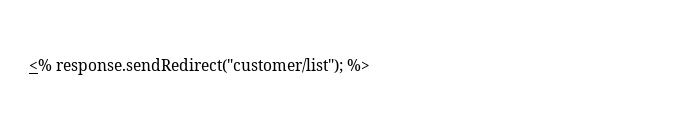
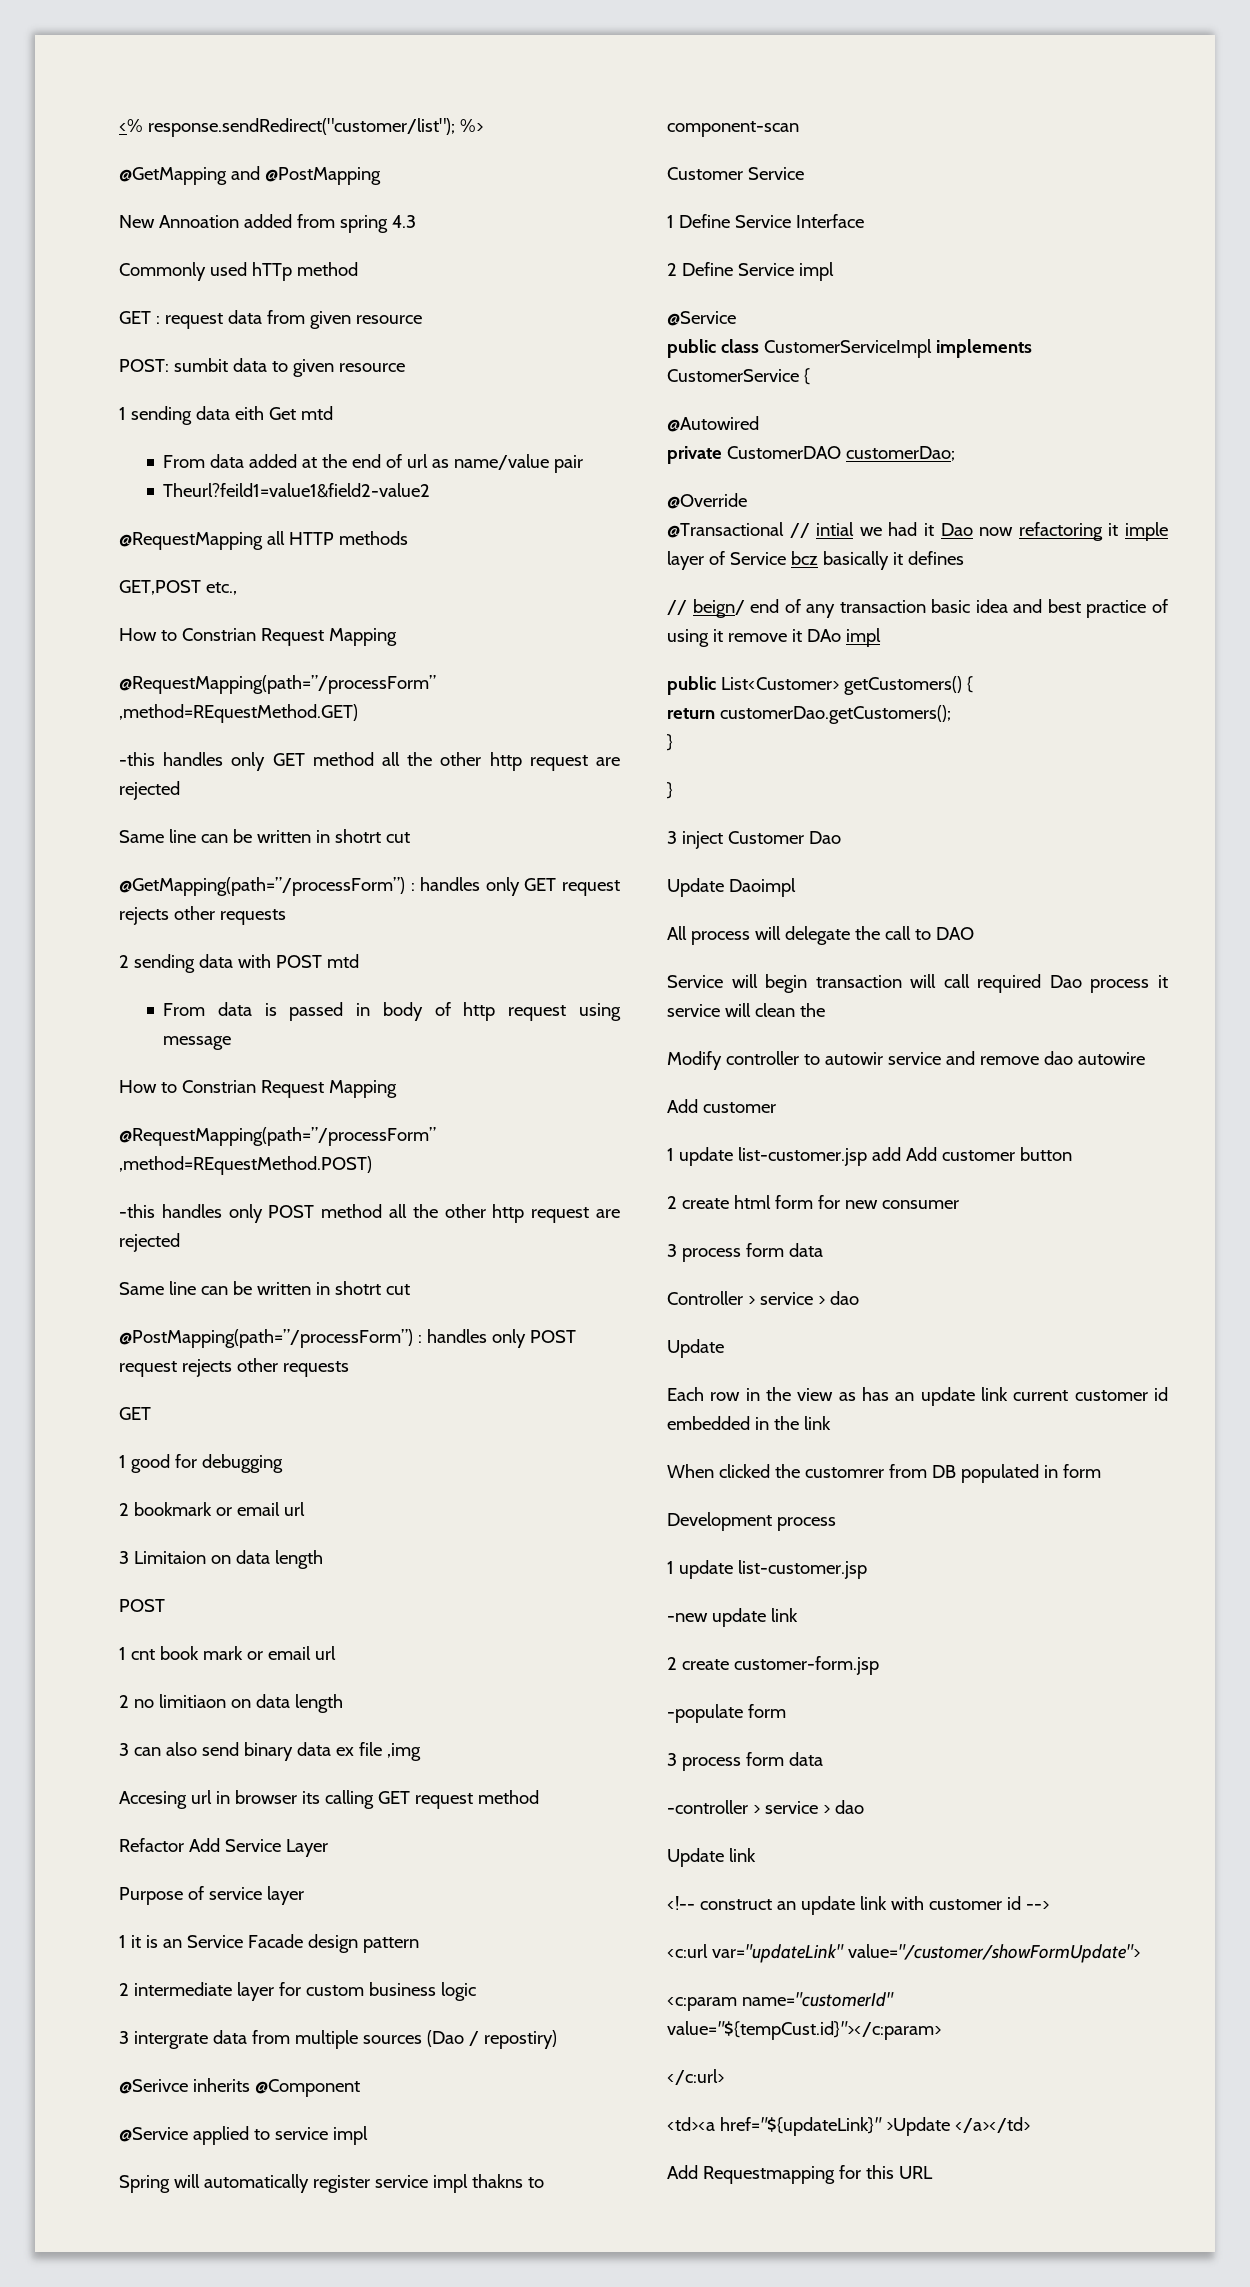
(371, 65) none -> [119,166,381,185] [119,214,416,233] [119,262,358,281] [119,310,422,329] [119,358,405,377] [119,406,333,425] [163,454,584,473] [163,483,431,498] [119,531,408,550] [119,580,237,595] [119,628,397,646] [119,675,436,694] [119,704,358,723] [119,752,620,771] [119,781,180,800] [119,829,410,843] [119,877,620,896] [119,906,286,925] [119,954,359,973] [163,1002,621,1021] [163,1036,232,1050] [119,1080,397,1098] [119,1127,436,1146] [119,1156,372,1175] [119,1204,621,1223] [119,1233,180,1252] [119,1281,410,1295] [119,1329,576,1348] [119,1358,349,1377] [119,1407,151,1420] [119,1454,283,1473] [119,1502,305,1516] [119,1550,323,1569] [119,1599,165,1612] [119,1646,336,1660] [119,1694,343,1713] [119,1742,421,1761] [119,1790,539,1809] [119,1838,328,1857] [119,1886,304,1905] [119,1934,419,1953] [119,1982,476,2001] [119,2030,557,2049] [119,2078,360,2097] [119,2126,368,2145] [119,2174,544,2193] [667,121,799,137] [667,167,804,180] [667,214,864,228] [667,262,834,281] [667,311,736,326] [667,339,1032,358] [667,368,810,385] [667,416,759,432] [667,446,955,464] [667,493,747,509] [667,522,1168,541] [667,551,964,570] [667,599,1168,618] [667,628,881,647] [667,676,973,695] [667,705,951,724] [667,734,673,751] [667,782,673,799] [667,831,841,849] [667,878,796,897] [667,926,974,945] [667,974,1168,993] [667,1003,825,1017] [667,1051,1145,1070] [667,1099,776,1113] [667,1147,1072,1166] [667,1195,959,1209] [667,1243,823,1262] [667,1291,859,1305] [667,1339,724,1358] [667,1387,1168,1406] [667,1416,831,1430] [667,1464,1101,1483] [667,1512,836,1531] [667,1560,867,1579] [667,1608,798,1627] [667,1656,879,1675] [667,1704,786,1723] [667,1752,823,1771] [667,1800,864,1814] [667,1848,756,1867] [667,1896,1049,1915] [667,1944,1140,1963] [667,1992,894,2011] [667,2021,941,2040] [667,2069,724,2085] [667,2117,1030,2136] [667,2165,933,2184] // @GetMapping and @PostMapping // New Annoation added from spring 4.3 // Commonly used hTTp method // GET : request data from given resource // POST: sumbit data to given resource // 1 sending data eith Get mtd // From data added at the end of url as name/value pair // Theurl?feild1=value1&field2-value2 // @RequestMapping all HTTP methods // GET,POST etc., // How to Constrian Request Mapping // @RequestMapping(path=”/processForm” ,method=REquestMethod.GET) // -this handles only GET method all the other http request are rejected // Same line can be written in shotrt cut // @GetMapping(path=”/processForm”) : handles only GET request rejects other requests // 2 sending data with POST mtd // From data is passed in body of http request using message // How to Constrian Request Mapping // @RequestMapping(path=”/processForm” ,method=REquestMethod.POST) // -this handles only POST method all the other http request are rejected // Same line can be written in shotrt cut // @PostMapping(path=”/processForm”) : handles only POST request rejects other requests // GET // 1 good for debugging // 2 bookmark or email url // 3 Limitaion on data length // POST // 1 cnt book mark or email url // 2 no limitiaon on data length // 3 can also send binary data ex file ,img // Accesing url in browser its calling GET request method // Refactor Add Service Layer // Purpose of service layer // 1 it is an Service Facade design pattern // 2 intermediate layer for custom business logic // 3 intergrate data from multiple sources (Dao / repostiry) // @Serivce inherits @Component // @Service applied to service impl // Spring will automatically register service impl thakns to component-scan // Customer Service // 1 Define Service Interface // 2 Define Service impl // @Service // public class CustomerServiceImpl implements CustomerService { // @Autowired // private CustomerDAO customerDao; // @Override // @Transactional // intial we had it Dao now refactoring it imple layer of Service bcz basically it defines // // beign/ end of any transaction basic idea and best practice of using it remove it DAo impl // public List<Customer> getCustomers() { // return customerDao.getCustomers(); // } // } // 3 inject Customer Dao // Update Daoimpl // All process will delegate the call to DAO // Service will begin transaction will call required Dao process it service will clean the // Modify controller to autowir service and remove dao autowire // Add customer // 1 update list-customer.jsp add Add customer button // 2 create html form for new consumer // 3 process form data // Controller > service > dao // Update // Each row in the view as has an update link current customer id embedded in the link // When clicked the customrer from DB populated in form // Development process // 1 update list-customer.jsp // -new update link // 2 create customer-form.jsp // -populate form // 3 process form data // -controller > service > dao // Update link // <!-- construct an update link with customer id --> // <c:url var="updateLink" value="/customer/showFormUpdate"> // <c:param name="customerId" value="${tempCust.id}"></c:param> // </c:url> // <td><a href="${updateLink}" >Update </a></td> // Add Requestmapping for this URL

